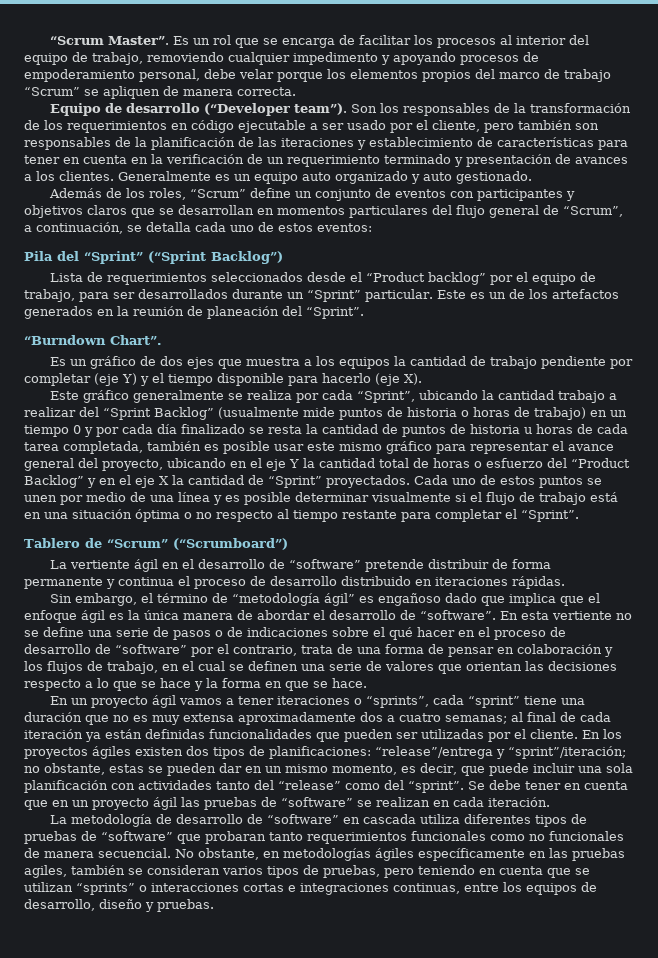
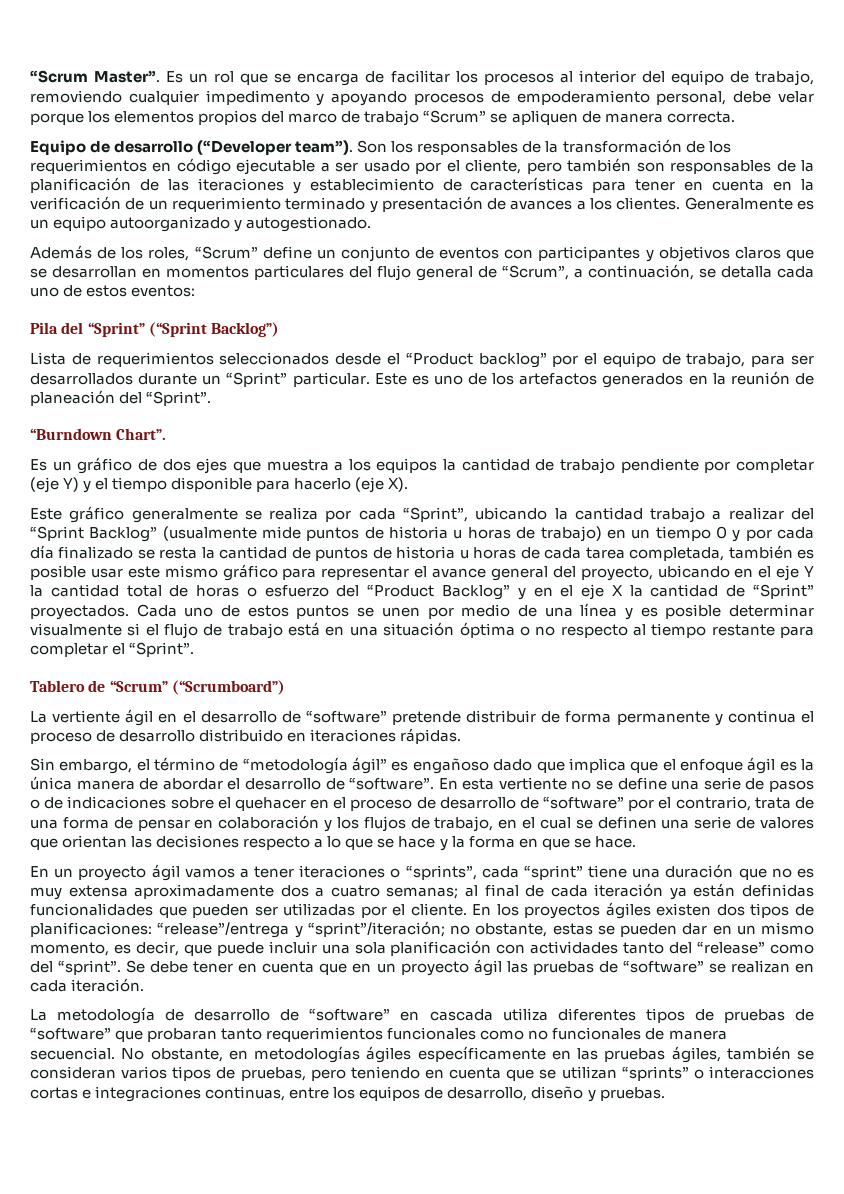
[302,171,532,184] auto organizado y auto gestionado. -> [110,216,372,232] autoorganizado y autogestionado.
[488,292,506,299] un -> [433,375,463,385] uno
[461,410,469,417] o -> [453,529,463,539] u
[389,627,455,640] qué hacer -> [234,797,306,811] quehacer
[24,865,67,878] agiles, -> [671,1046,721,1063] ágiles,

